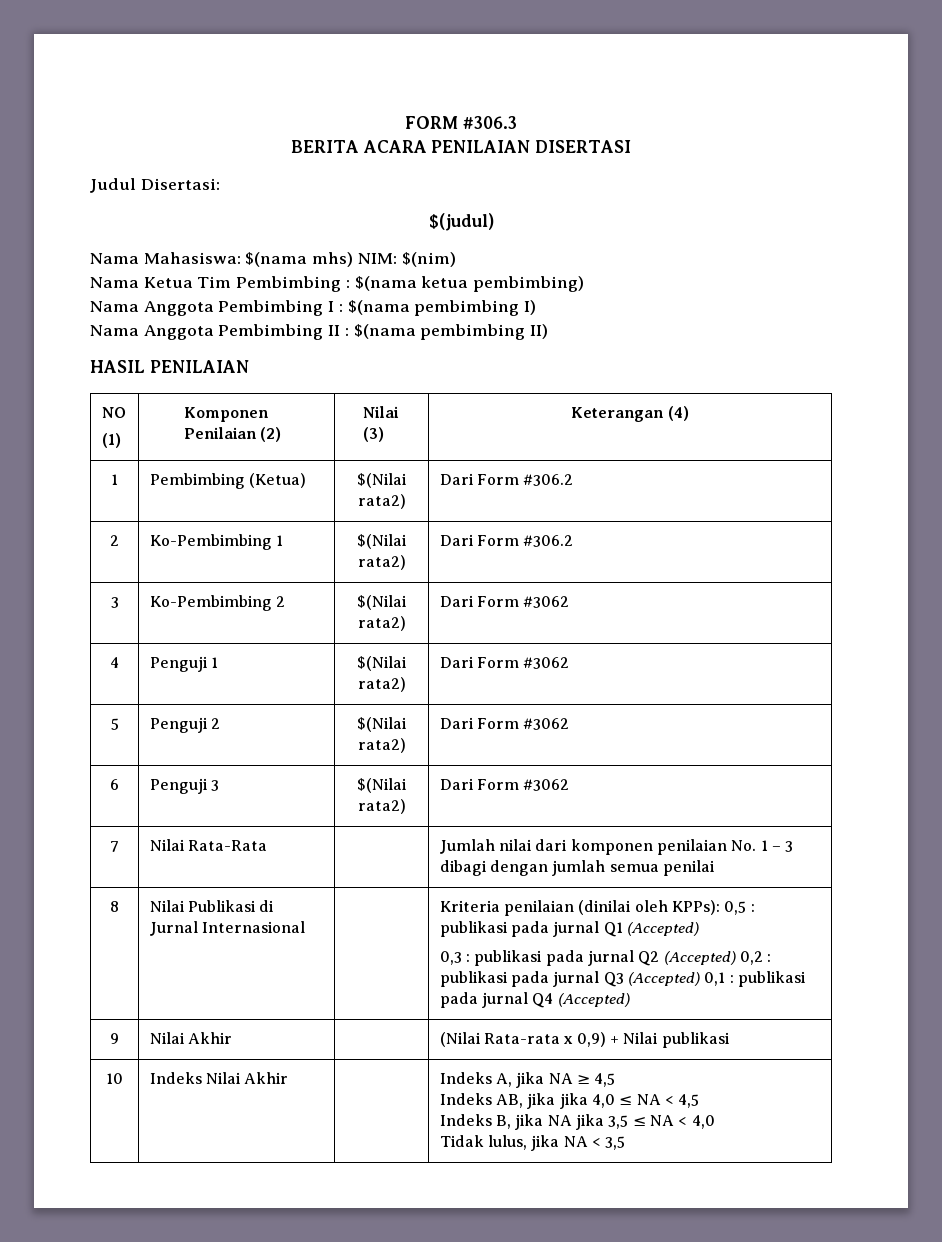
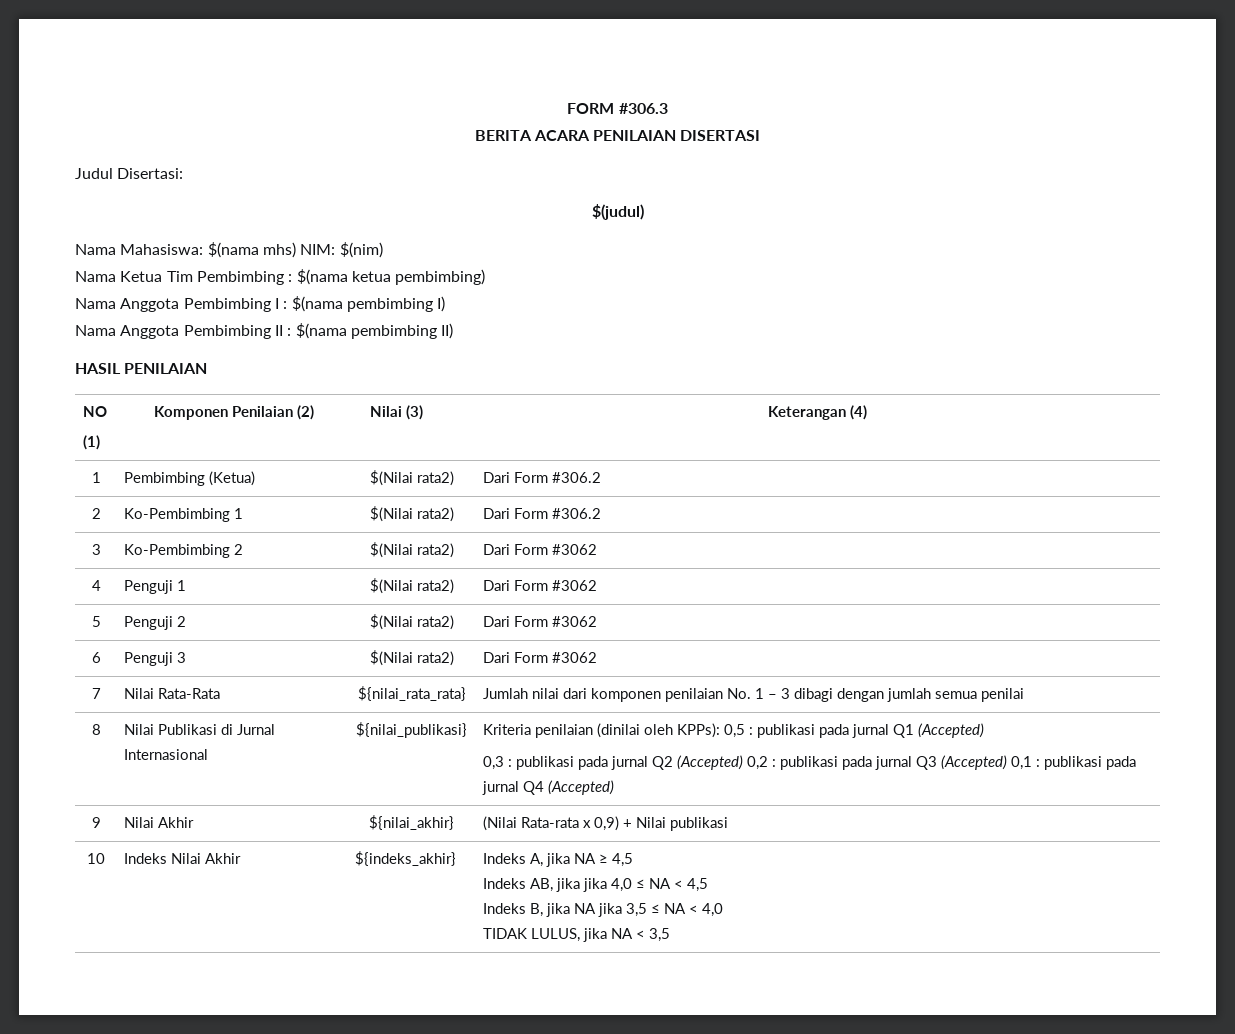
(268, 845) none -> [357,686,466,701] ${nilai_rata_rata}
(306, 927) none -> [356,722,467,738] ${nilai_publikasi}
(233, 1038) none -> [369,815,454,830] ${nilai_akhir}
(289, 1078) none -> [355,851,457,866] ${indeks_akhir}
[439,1135,528,1150] Tidak lulus, -> [483,928,581,942] TIDAK LULUS,

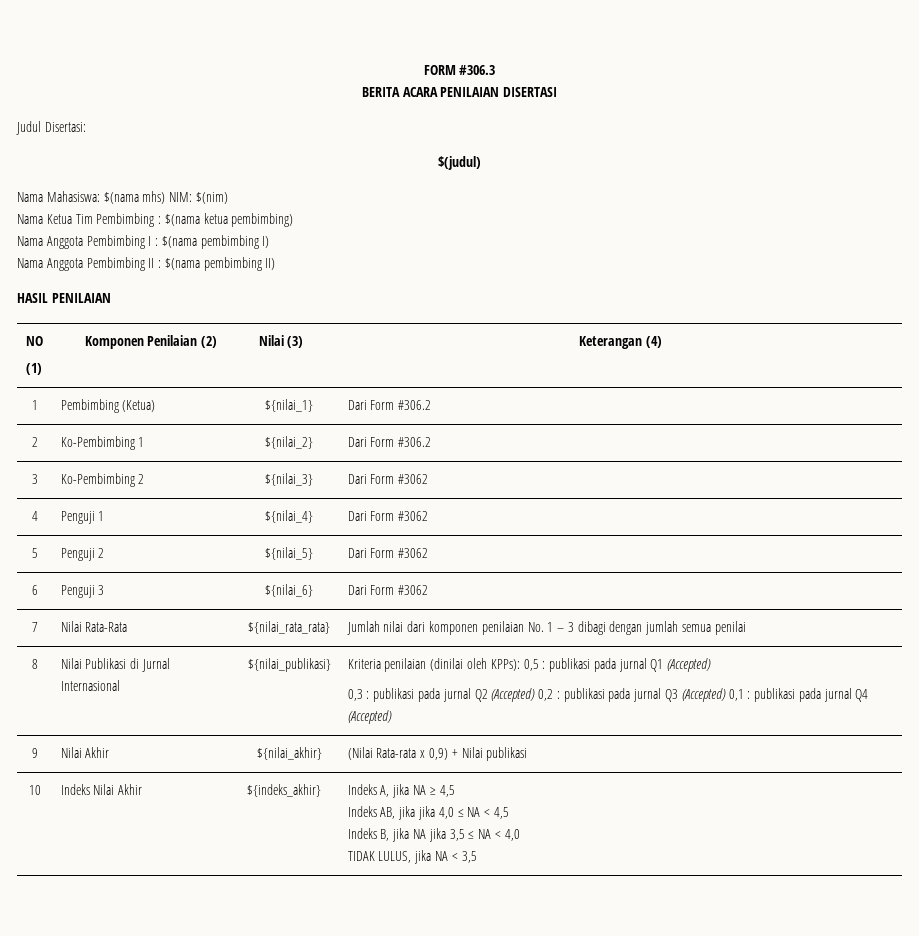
[369,470,454,486] $(Nilai rata2) -> [265,399,313,412] ${nilai_1}
[369,506,454,522] $(Nilai rata2) -> [265,436,313,449] ${nilai_2}
[369,542,454,558] $(Nilai rata2) -> [265,473,313,486] ${nilai_3}
[369,578,454,594] $(Nilai rata2) -> [265,510,313,523] ${nilai_4}
[369,614,454,630] $(Nilai rata2) -> [265,547,313,560] ${nilai_5}
[369,650,454,666] $(Nilai rata2) -> [265,584,313,597] ${nilai_6}

